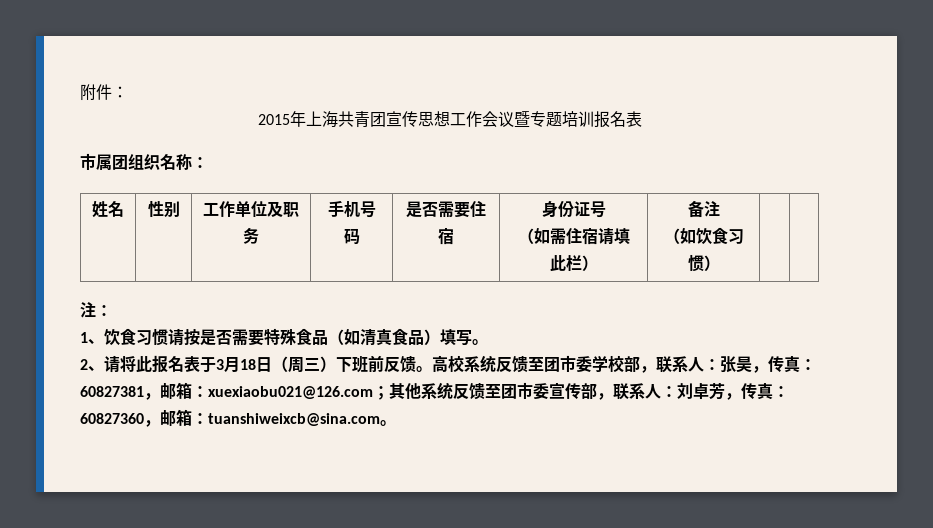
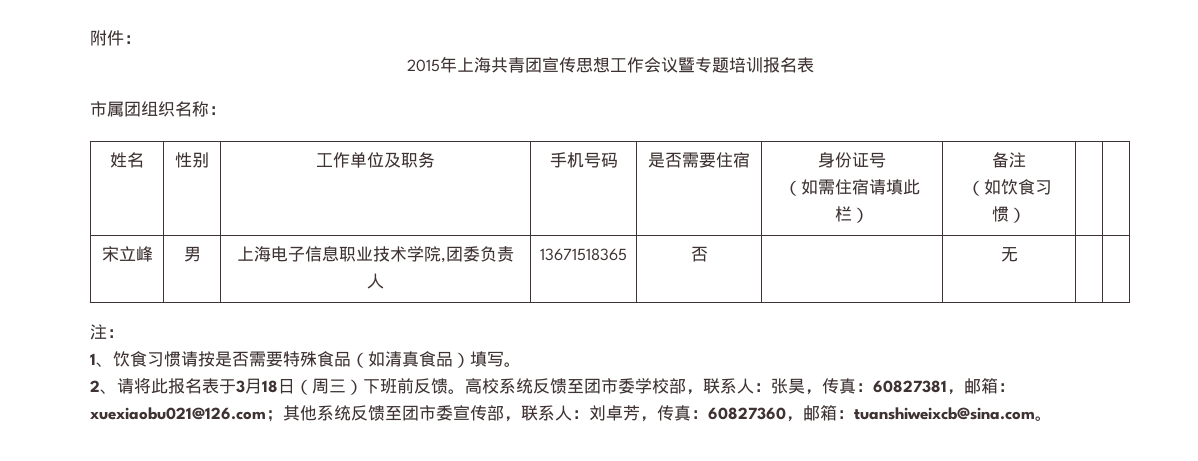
(720, 263) none -> [101,246,153,262] [183,246,201,262] [237,246,514,263] [367,273,385,289] [540,248,627,261] [690,246,708,262] [1000,247,1018,262] // 宋立峰 | 男 | 上海电子信息职业技术学院,团委负责人 | 13671518365 | 否 | | 无 | |

